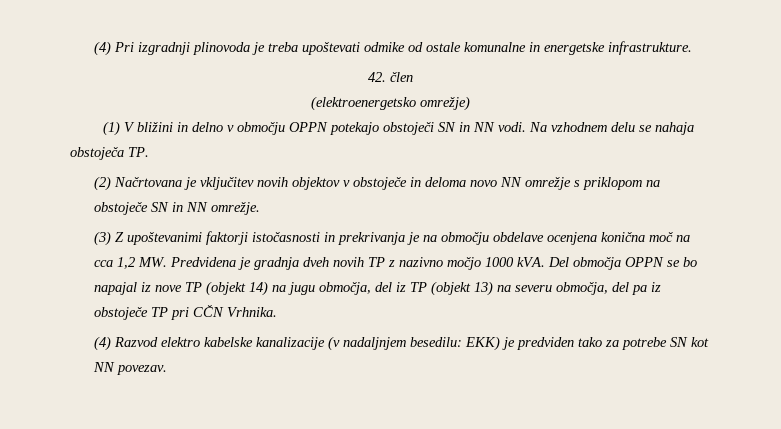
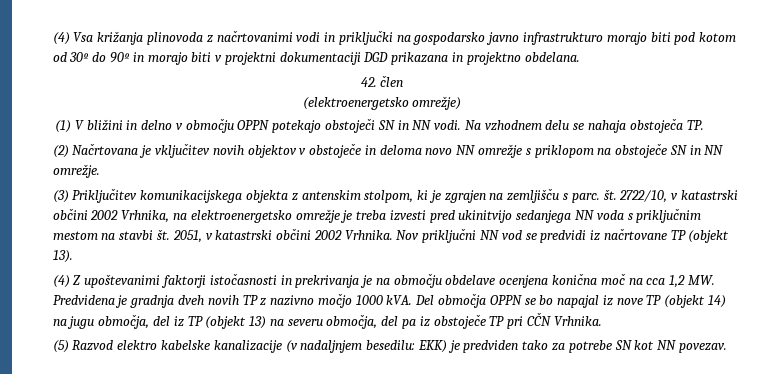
[93,41,692,56] (4) Pri izgradnji plinovoda je treba upoštevati odmike od ostale komunalne in energetske infrastrukture. -> [52,30,737,45] [52,52,580,65] (4) Vsa križanja plinovoda z načrtovanimi vodi in priključki na gospodarsko javno infrastrukturo morajo biti pod kotom od 30º do 90º in morajo biti v projektni dokumentaciji DGD prikazana in projektno obdelana.
(111, 238) none -> [72,188,738,203] [52,208,702,223] [52,228,730,243] [52,250,73,263] [52,275,70,288] Priključitev komunikacijskega objekta z antenskim stolpom, ki je zgrajen na zemljišču s parc. št. 2722/10, v katastrski občini 2002 Vrhnika, na elektroenergetsko omrežje je treba izvesti pred ukinitvijo sedanjega NN voda s priključnim mestom na stavbi št. 2051, v katastrski občini 2002 Vrhnika. Nov priključni NN vod se predvidi iz načrtovane TP (objekt 13). // (4)
[93,336,111,351] (4) -> [52,340,69,353] (5)

